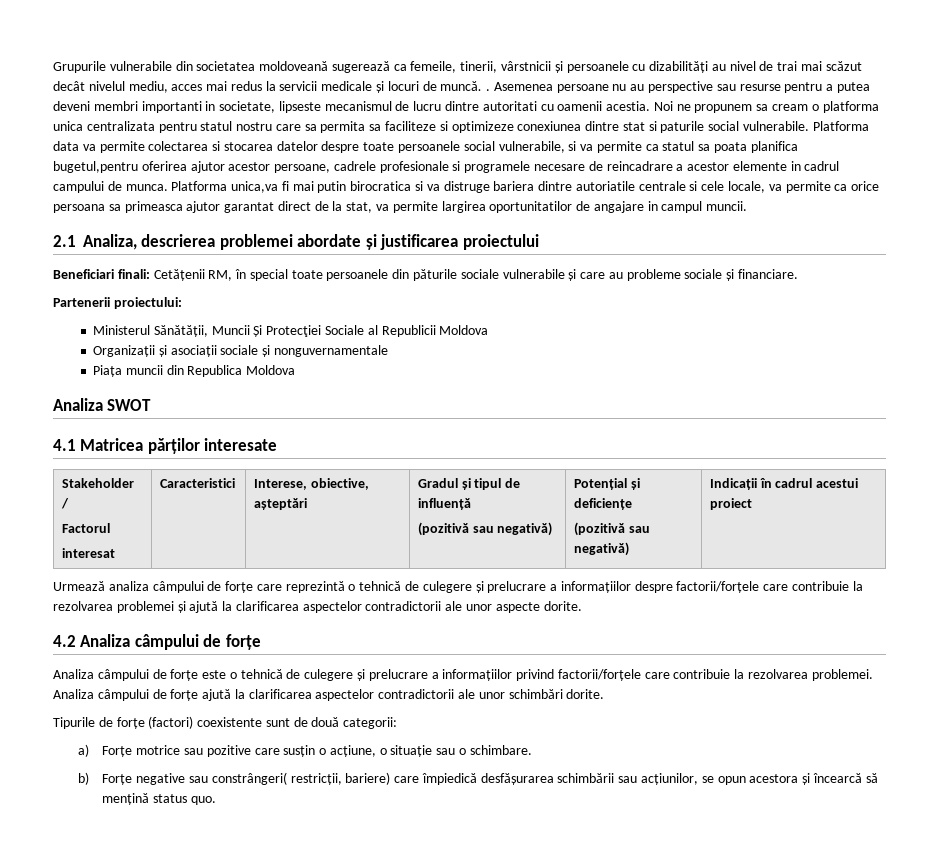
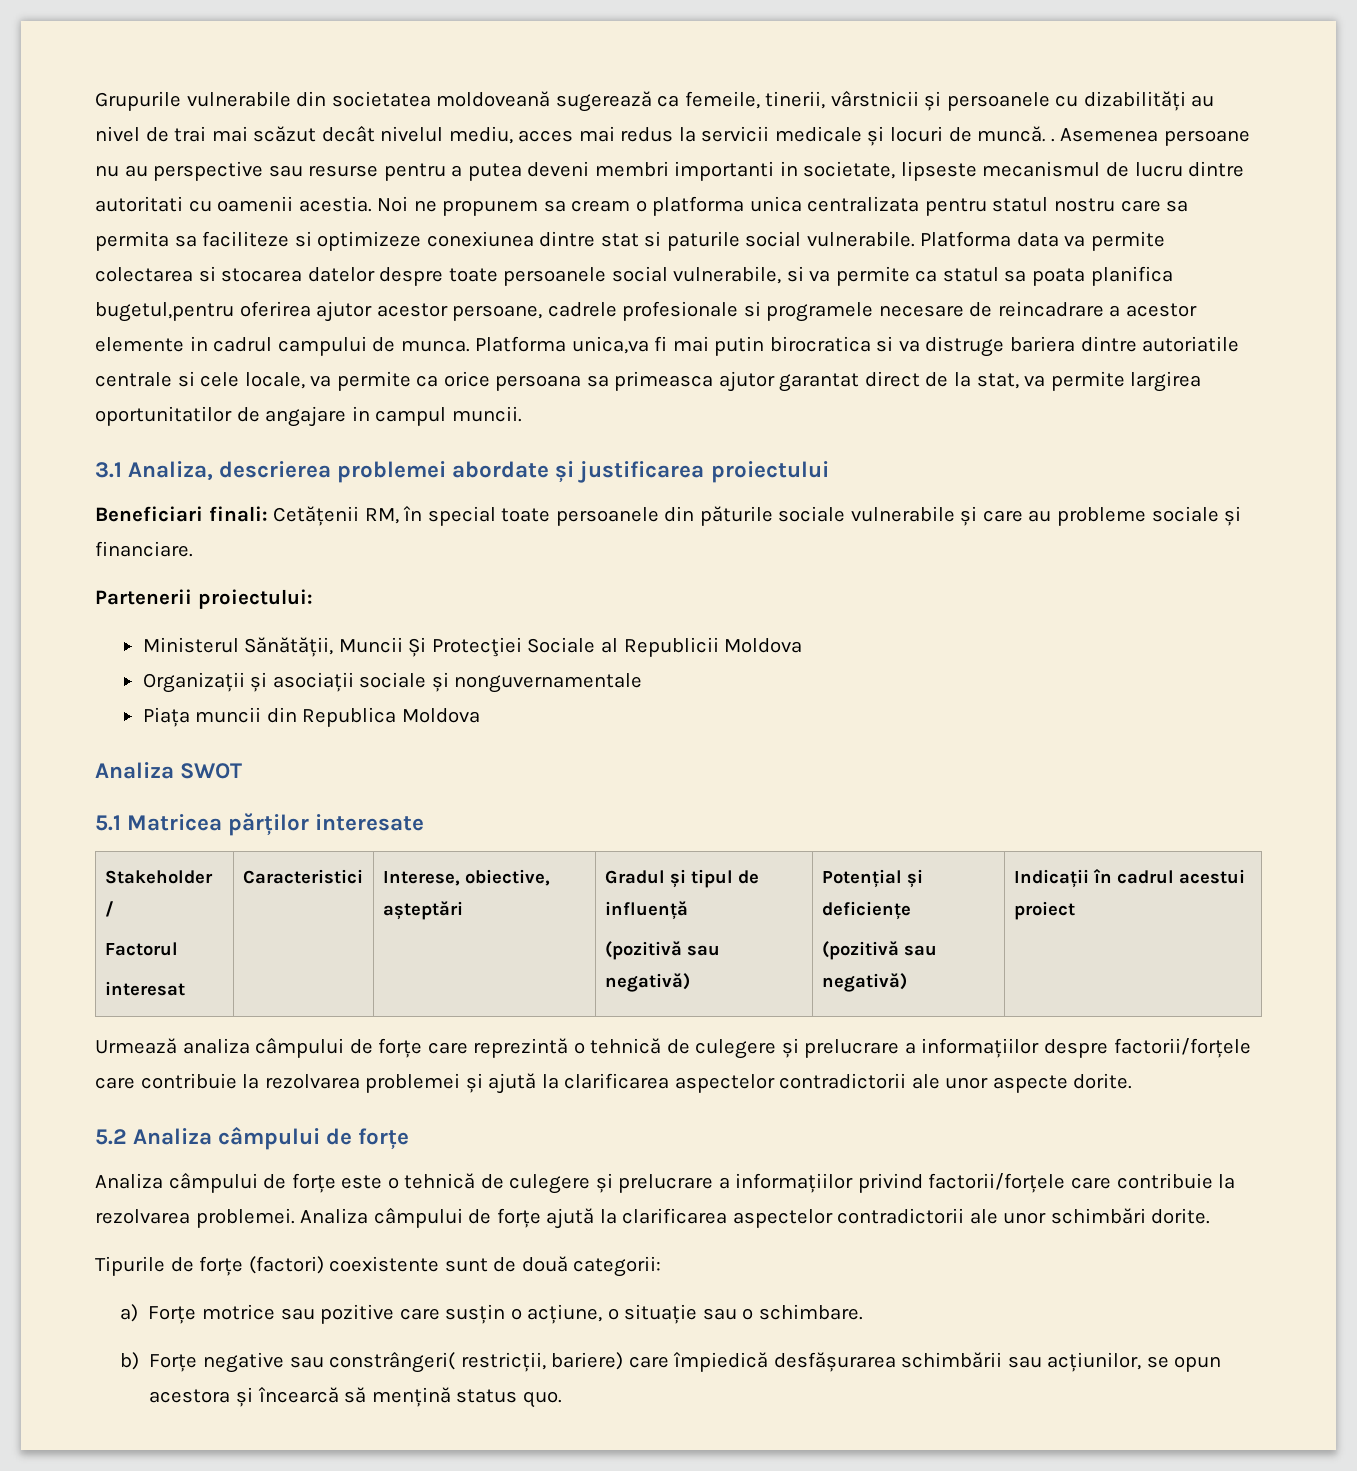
[53,235,76,247] 2.1 -> [95,462,122,478] 3.1
[53,439,76,451] 4.1 -> [95,815,121,831] 5.1
[53,635,76,647] 4.2 -> [95,1129,127,1145] 5.2

